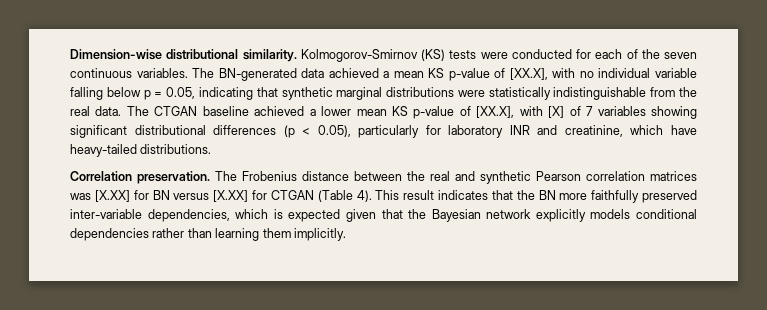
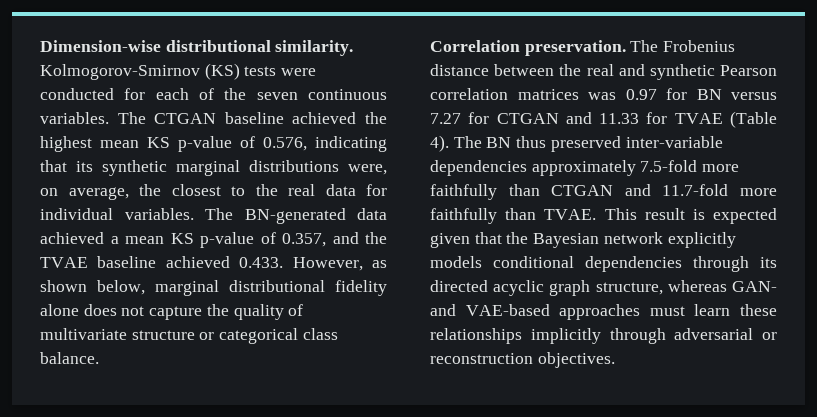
(215, 73) none -> [154,112,387,124] [40,136,387,152] [40,160,387,176] [40,184,387,200] [40,208,233,220] CTGAN baseline achieved the highest mean KS p-value of 0.576, indicating that its synthetic marginal distributions were, on average, the closest to the real data for individual variables. The
[509,68,698,80] [70,87,697,100] [70,106,698,119] [70,125,698,138] [70,144,212,157] [XX.X], with no individual variable falling below p = 0.05, indicating that synthetic marginal distributions were statistically indistinguishable from the real data. The CTGAN baseline achieved a lower mean KS p-value of [XX.X], with [X] of 7 variables showing significant distributional differences (p < 0.05), particularly for laboratory INR and creatinine, which have heavy-tailed distributions. -> [282,232,387,247] [40,256,387,271] [40,280,387,296] [40,304,304,320] [40,328,338,344] [40,352,99,364] 0.357, and the TVAE baseline achieved 0.433. However, as shown below, marginal distributional fidelity alone does not capture the quality of multivariate structure or categorical class balance.
[94,190,130,202] [X.XX] -> [625,89,657,100] 0.97
[213,190,249,202] [X.XX] -> [430,113,461,124] 7.27
[317,190,697,203] [70,209,269,222] (Table 4). This result indicates that the BN more faithfully preserved inter-variable dependencies, which -> [565,111,777,128] [430,135,723,152] [430,160,740,176] [430,184,777,200] [430,208,685,224] and 11.33 for TVAE (Table 4). The BN thus preserved inter-variable dependencies approximately 7.5-fold more faithfully than CTGAN and 11.7-fold more faithfully than TVAE. This result
[152,228,346,241] rather than learning them implicitly. -> [693,256,777,272] [430,280,777,296] [430,304,777,320] [430,328,777,344] [430,352,615,368] through its directed acyclic graph structure, whereas GAN- and VAE-based approaches must learn these relationships implicitly through adversarial or reconstruction objectives.

